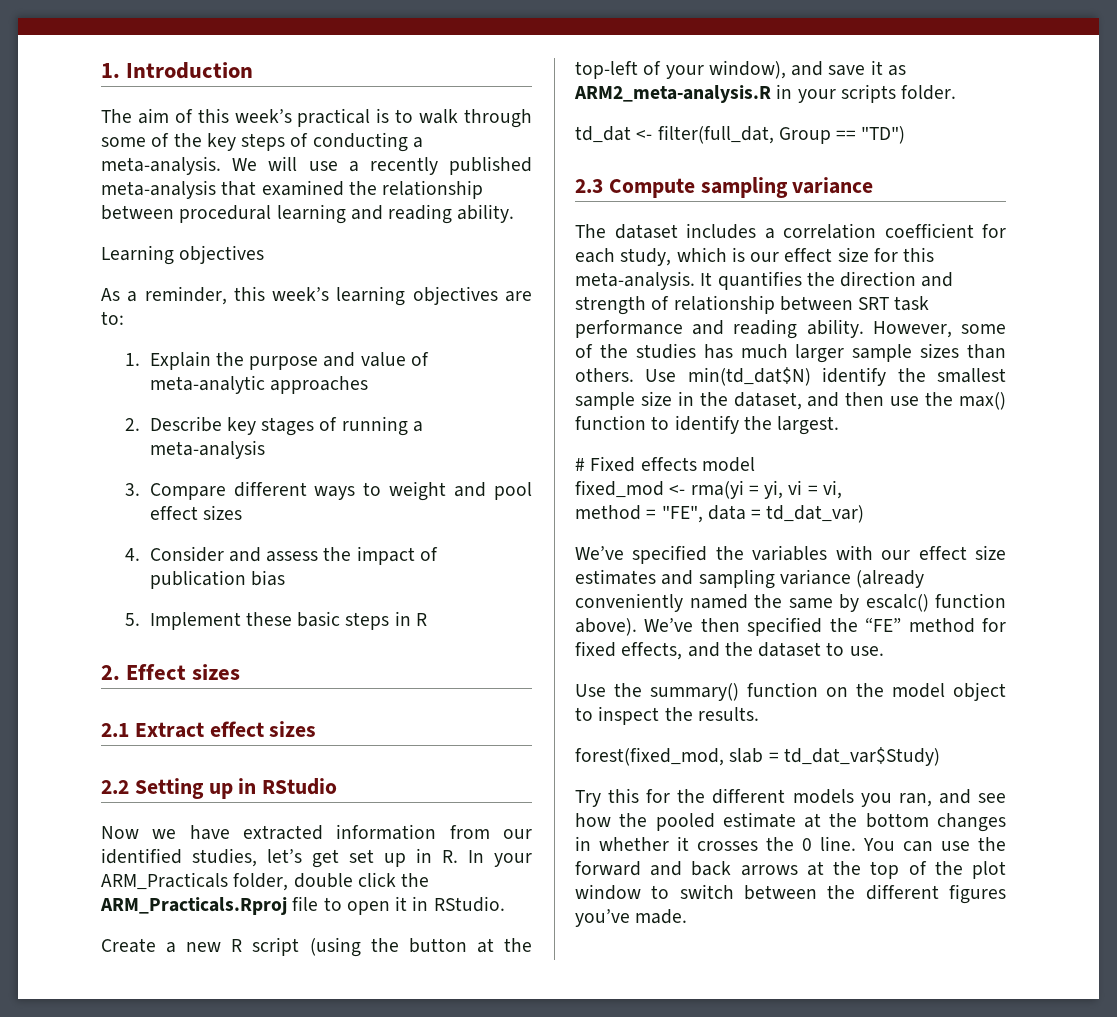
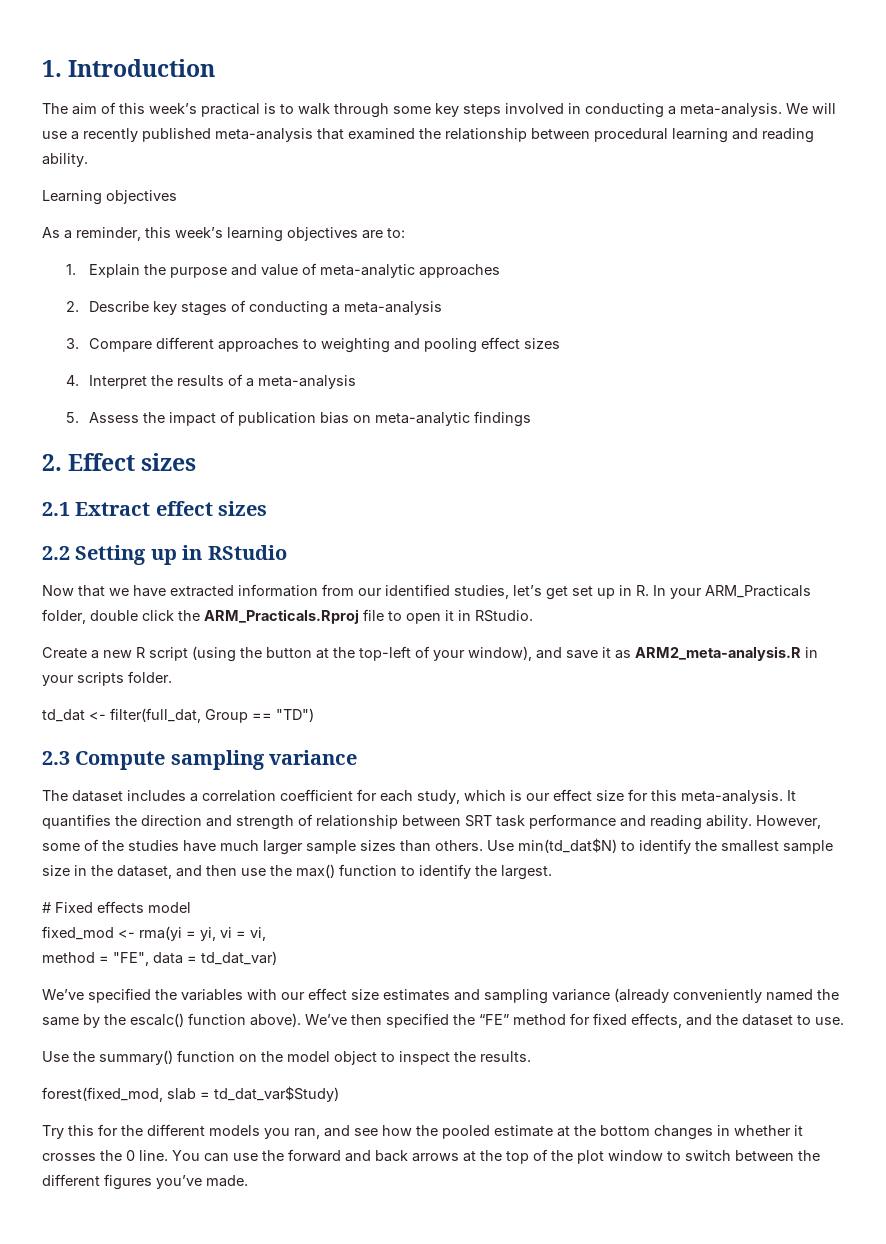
[151,133,309,151] of the key steps of -> [435,103,581,117] key steps involved in
[341,416,408,436] running -> [249,301,329,316] conducting
[314,481,532,501] [149,505,242,520] [124,546,319,562] ways to weight and pool effect sizes // 4. Consider and assess -> [218,337,561,353] [65,374,357,389] [65,412,140,423] approaches to weighting and pooling effect sizes // 4. Interpret the results of a meta-analysis // 5. Assess
[124,611,427,630] // 5. Implement these basic steps in R -> [353,411,532,427] on meta-analytic findings
(139, 832) none -> [78,585,105,597] that
[703,344,733,359] has -> [183,840,216,852] have
(811, 376) none -> [621,841,635,851] to
(859, 603) none -> [104,1014,126,1025] the

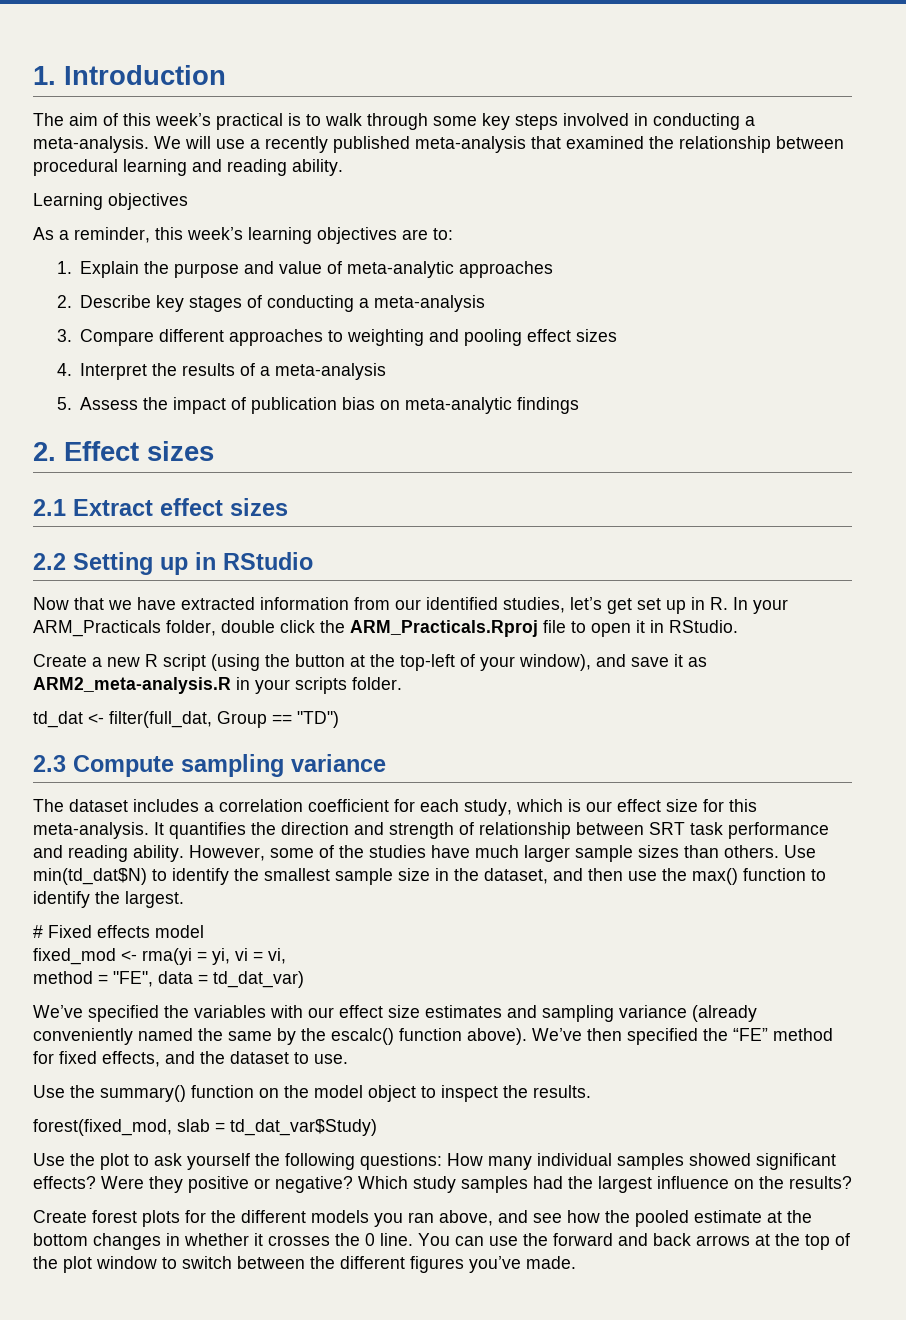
[42,1125,94,1139] Try this -> [33,1153,836,1170] [33,1176,852,1193] [33,1210,180,1227] Use the plot to ask yourself the following questions: How many individual samples showed significant effects? Were they positive or negative? Which study samples had the largest influence on the results? // Create forest plots
[294,1128,320,1139] ran, -> [408,1210,493,1226] ran above,

